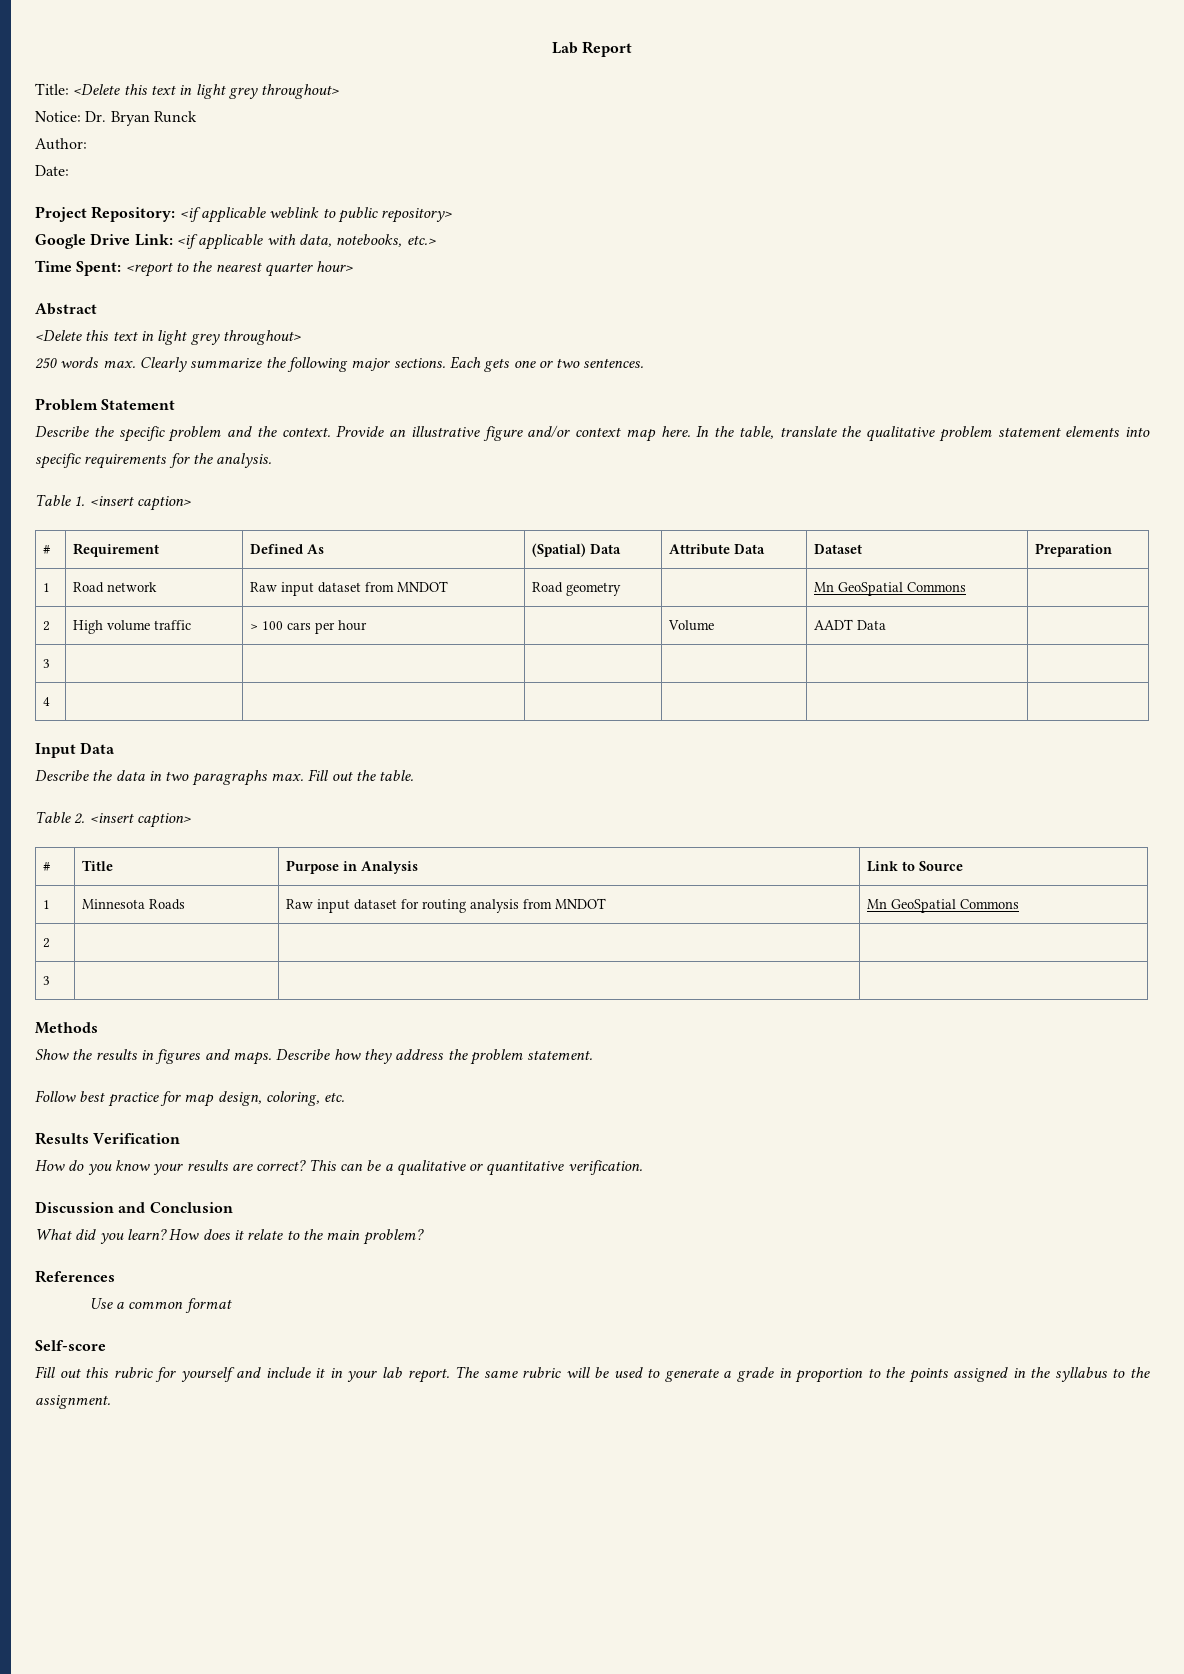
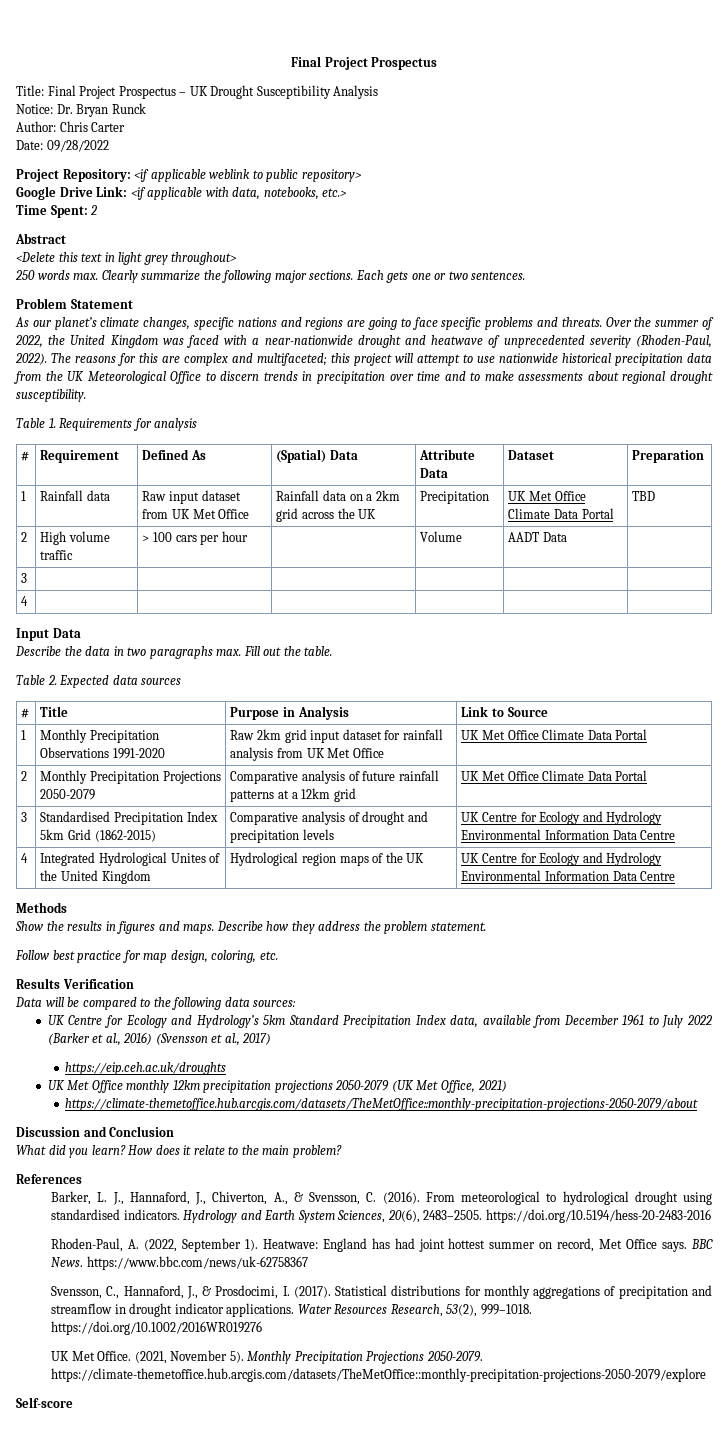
[551,41,633,57] [35,83,340,99] Lab Report // Title: <Delete this text in light grey throughout> -> [290,56,438,70] [16,85,379,99] Final Project Prospectus // Title: Final Project Prospectus – UK Drought Susceptibility Analysis
(87, 144) none -> [59,121,126,132] Chris Carter
(69, 170) none -> [46,140,109,152] 09/28/2022
[125,261,354,277] <report to the nearest quarter hour> -> [90,205,98,215] 2
[35,425,1150,442] [35,453,273,469] Describe the specific problem and the context. Provide an illustrative figure and/or context map here. In the table, translate the qualitative problem statement elements into specific requirements for the analysis. -> [15,317,714,330] [15,335,712,348] [15,353,712,366] [14,371,713,384] [16,389,86,402] As our planet’s climate changes, specific nations and regions are going to face specific problems and threats. Over the summer of 2022, the United Kingdom was faced with a near-nationwide drought and heatwave of unprecedented severity (Rhoden-Paul, 2022). The reasons for this are complex and multifaceted; this project will attempt to use nationwide historical precipitation data from the UK Meteorological Office to discern trends in precipitation over time and to make assessments about regional drought susceptibility.
[89,496,191,511] <insert caption> -> [59,418,198,431] Requirements for analysis
[72,582,157,593] Road network -> [40,490,110,501] Rainfall data
[396,581,448,592] [531,582,621,596] [813,582,966,596] MNDOT | Road geometry | | Mn GeoSpatial Commons | -> [171,509,250,519] [276,490,400,501] [276,508,377,522] [420,491,490,504] [508,491,586,501] [508,508,614,519] [632,491,656,501] UK Met Office | Rainfall data on a 2km grid across the UK | Precipitation | UK Met Office Climate Data Portal | TBD
[89,813,191,828] <insert caption> -> [59,675,182,688] Expected data sources
[81,899,185,910] [285,899,313,909] Minnesota Roads | Raw -> [40,729,159,743] [40,747,165,759] [230,729,307,743] Monthly Precipitation Observations 1991-2020 | Raw 2km grid
[421,899,466,913] routing -> [402,729,443,740] rainfall
[554,898,606,909] [866,899,1019,913] [42,938,50,948] [42,976,50,985] MNDOT | Mn GeoSpatial Commons // 2 | | | // 3 | | | -> [306,748,384,758] [461,729,648,740] [21,771,28,781] [40,770,221,784] [40,789,96,800] [230,770,439,784] [230,788,356,802] [461,770,648,781] [21,812,28,822] [40,811,218,825] [40,829,156,842] [230,811,428,825] [230,829,334,843] [461,811,663,825] [461,829,676,840] [21,853,29,863] [40,852,221,866] [40,870,151,884] [230,852,425,866] [461,852,663,866] [461,870,676,881] UK Met Office | UK Met Office Climate Data Portal // 2 | Monthly Precipitation Projections 2050-2079 | Comparative analysis of future rainfall patterns at a 12km grid | UK Met Office Climate Data Portal // 3 | Standardised Precipitation Index 5km Grid (1862-2015) | Comparative analysis of drought and precipitation levels | UK Centre for Ecology and Hydrology Environmental Information Data Centre // 4 | Integrated Hydrological Unites of the United Kingdom | Hydrological region maps of the UK | UK Centre for Ecology and Hydrology Environmental Information Data Centre
[35,1159,643,1176] How do you know your results are correct? This can be a qualitative or quantitative verification. -> [15,997,297,1010] [47,1014,712,1028] [47,1032,272,1046] [65,1062,227,1075] [47,1080,507,1093] [65,1098,699,1111] Data will be compared to the following data sources: // UK Centre for Ecology and Hydrology’s 5km Standard Precipitation Index data, available from December 1961 to July 2022 (Barker et al., 2016) (Svensson et al., 2017) // https://eip.ceh.ac.uk/droughts // UK Met Office monthly 12km precipitation projections 2050-2079 (UK Met Office, 2021) // https://climate-themetoffice.hub.arcgis.com/datasets/TheMetOffice::monthly-precipitation-projections-2050-2079/about
[89,1298,232,1313] [35,1340,106,1351] [35,1366,1150,1383] [35,1395,111,1409] Use a common format // Self-score // Fill out this rubric for yourself and include it in your lab report. The same rubric will be used to generate a grade in proportion to the points assigned in the syllabus to the assignment. -> [51,1191,712,1205] [51,1209,711,1223] [51,1238,713,1252] [51,1256,308,1270] [51,1285,712,1299] [51,1303,532,1317] [51,1321,263,1335] [51,1350,483,1364] [51,1368,707,1382] [16,1397,73,1408] Barker, L. J., Hannaford, J., Chiverton, A., & Svensson, C. (2016). From meteorological to hydrological drought using standardised indicators. Hydrology and Earth System Sciences, 20(6), 2483–2505. https://doi.org/10.5194/hess-20-2483-2016 // Rhoden-Paul, A. (2022, September 1). Heatwave: England has had joint hottest summer on record, Met Office says. BBC News. https://www.bbc.com/news/uk-62758367 // Svensson, C., Hannaford, J., & Prosdocimi, I. (2017). Statistical distributions for monthly aggregations of precipitation and streamflow in drought indicator applications. Water Resources Research, 53(2), 999–1018. https://doi.org/10.1002/2016WR019276 // UK Met Office. (2021, November 5). Monthly Precipitation Projections 2050-2079. https://climate-themetoffice.hub.arcgis.com/datasets/TheMetOffice::monthly-precipitation-projections-2050-2079/explore // Self-score

